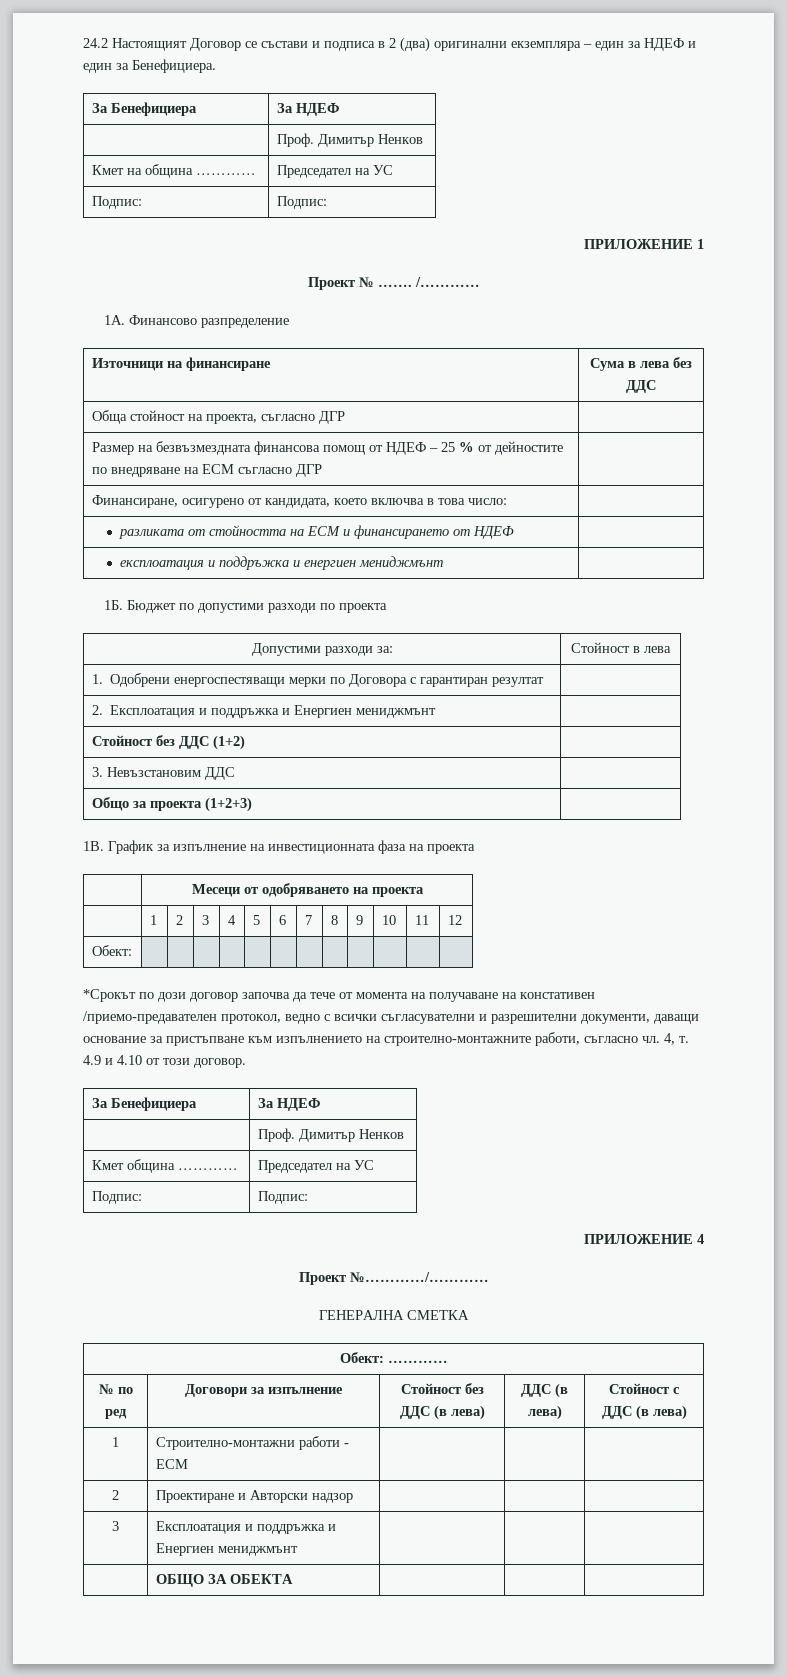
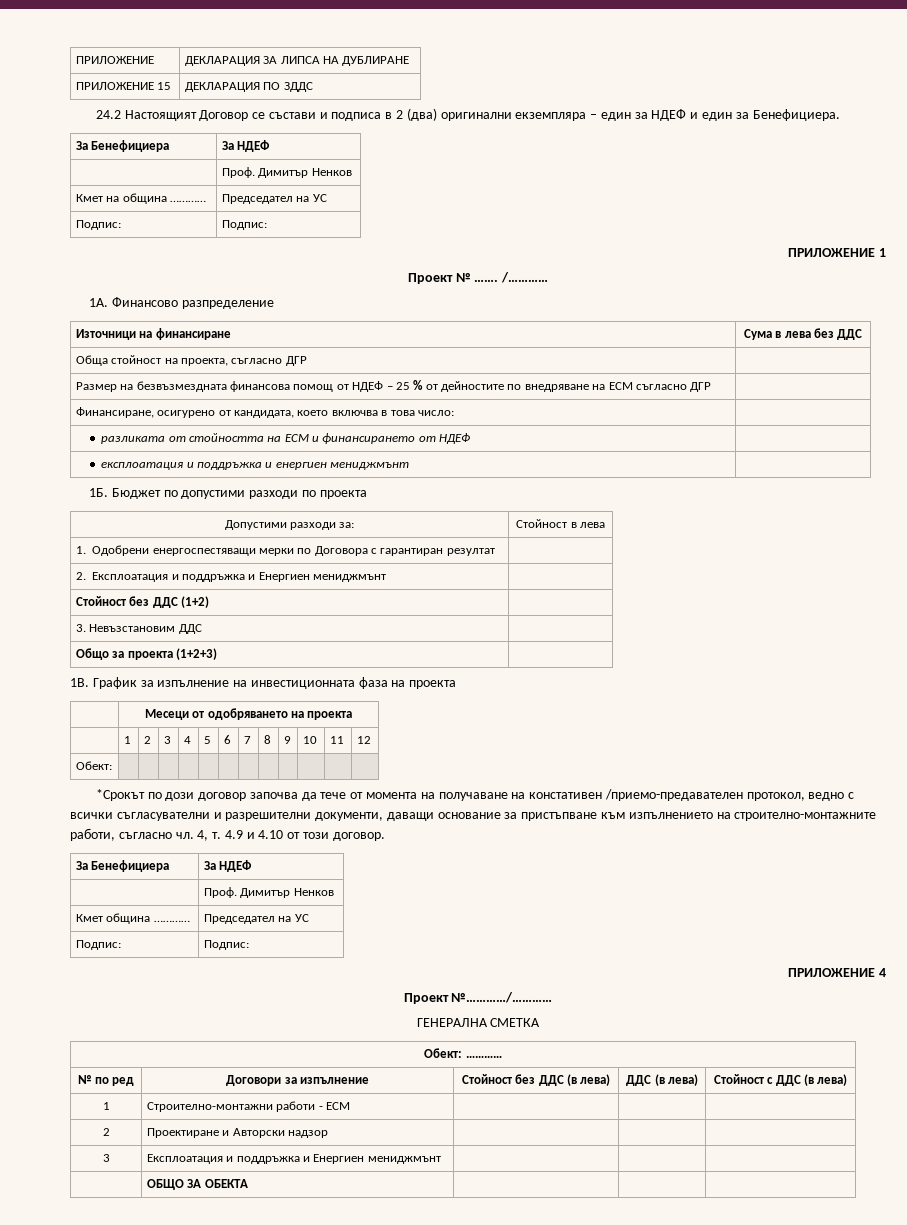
(83, 43) none -> [75,56,154,64] [184,56,410,66] [75,82,172,90] [184,82,313,92] ПРИЛОЖЕНИЕ | ДЕКЛАРАЦИЯ ЗА ЛИПСА НА ДУБЛИРАНЕ // ПРИЛОЖЕНИЕ 15 | ДЕКЛАРАЦИЯ ПО ЗДДС //

